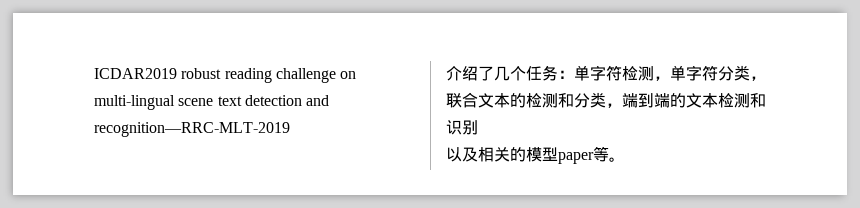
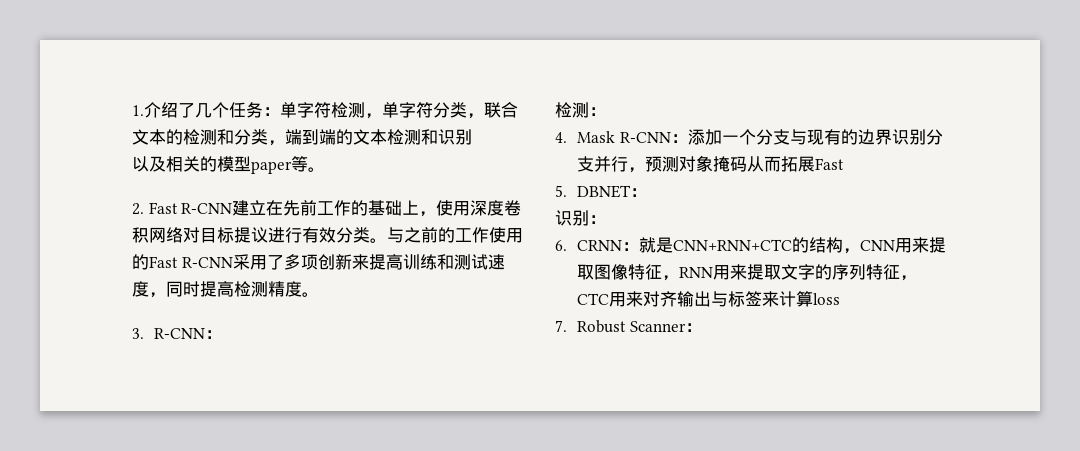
[94,68,357,83] [94,95,330,110] [94,122,290,137] ICDAR2019 robust reading challenge on multi-lingual scene text detection and recognition—RRC-MLT-2019 // -> [132,105,144,116] 1.
(625, 159) none -> [132,200,522,217] [132,227,523,243] [132,254,505,270] [132,281,319,298] [132,328,223,339] [555,102,606,118] [555,129,943,145] [577,155,845,173] [555,185,648,198] [555,210,606,226] [555,237,947,254] [577,264,918,281] [577,291,841,307] [555,320,702,333] // 2. Fast R-CNN建立在先前工作的基础上，使用深度卷积网络对目标提议进行有效分类。与之前的工作使用的Fast R-CNN采用了多项创新来提高训练和测试速度，同时提高检测精度。 // 3. R-CNN： // 检测： // 4. Mask R-CNN：添加一个分支与现有的边界识别分支并行，预测对象掩码从而拓展Fast // 5. DBNET： // 识别： // 6. CRNN：就是CNN+RNN+CTC的结构，CNN用来提取图像特征，RNN用来提取文字的序列特征，CTC用来对齐输出与标签来计算loss // 7. Robust Scanner：

